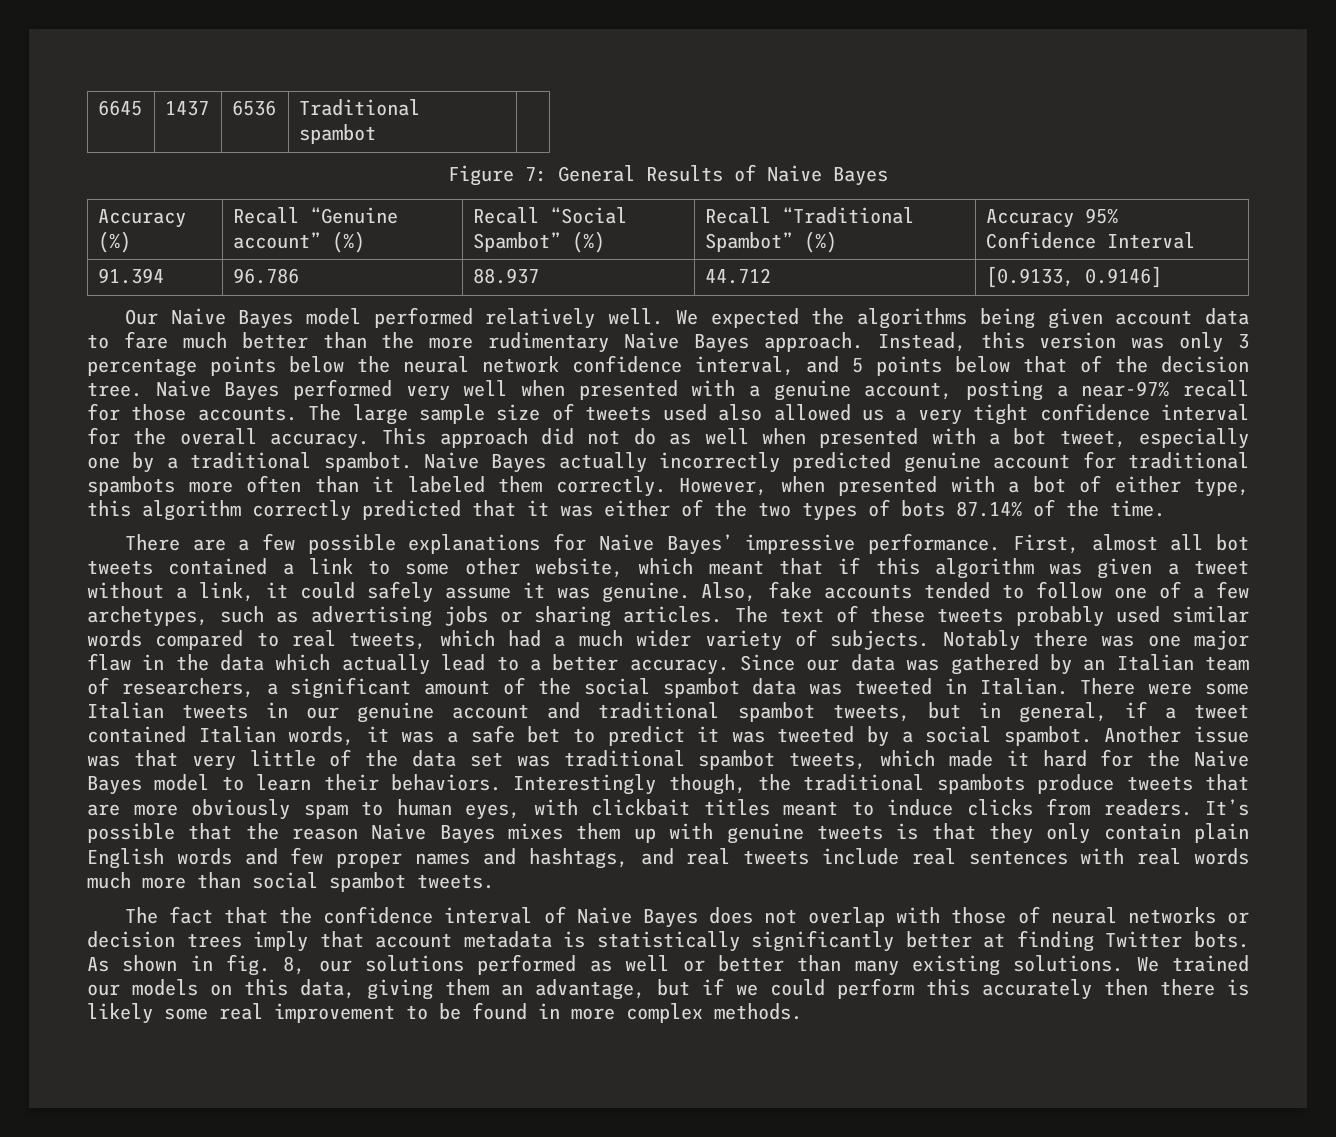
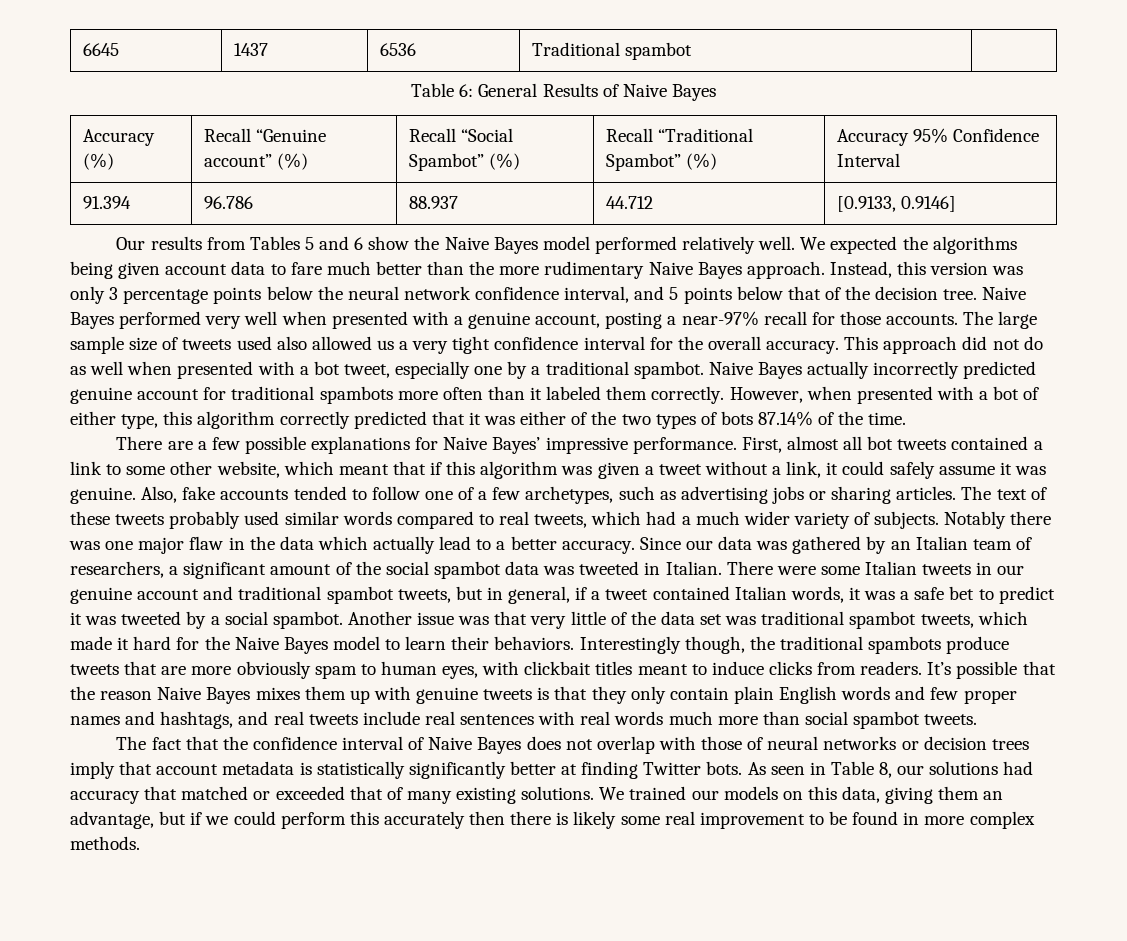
[448,165,547,186] Figure 7: -> [411,83,474,97] Table 6:
(158, 317) none -> [150,236,440,250] results from Tables 5 and 6 show the
[122,954,842,976] shown in fig. 8, our solutions performed as well or better than -> [770,761,1034,778] [70,786,403,804] seen in Table 8, our solutions had accuracy that matched or exceeded that of

